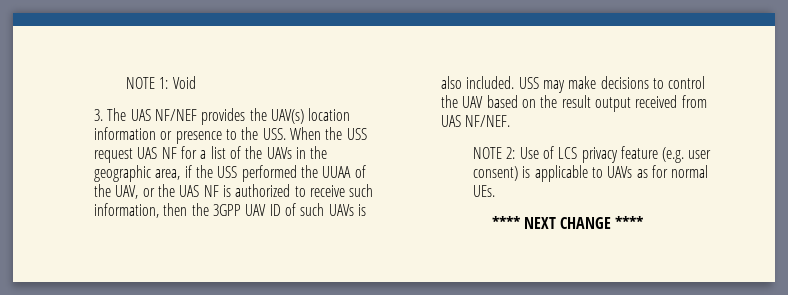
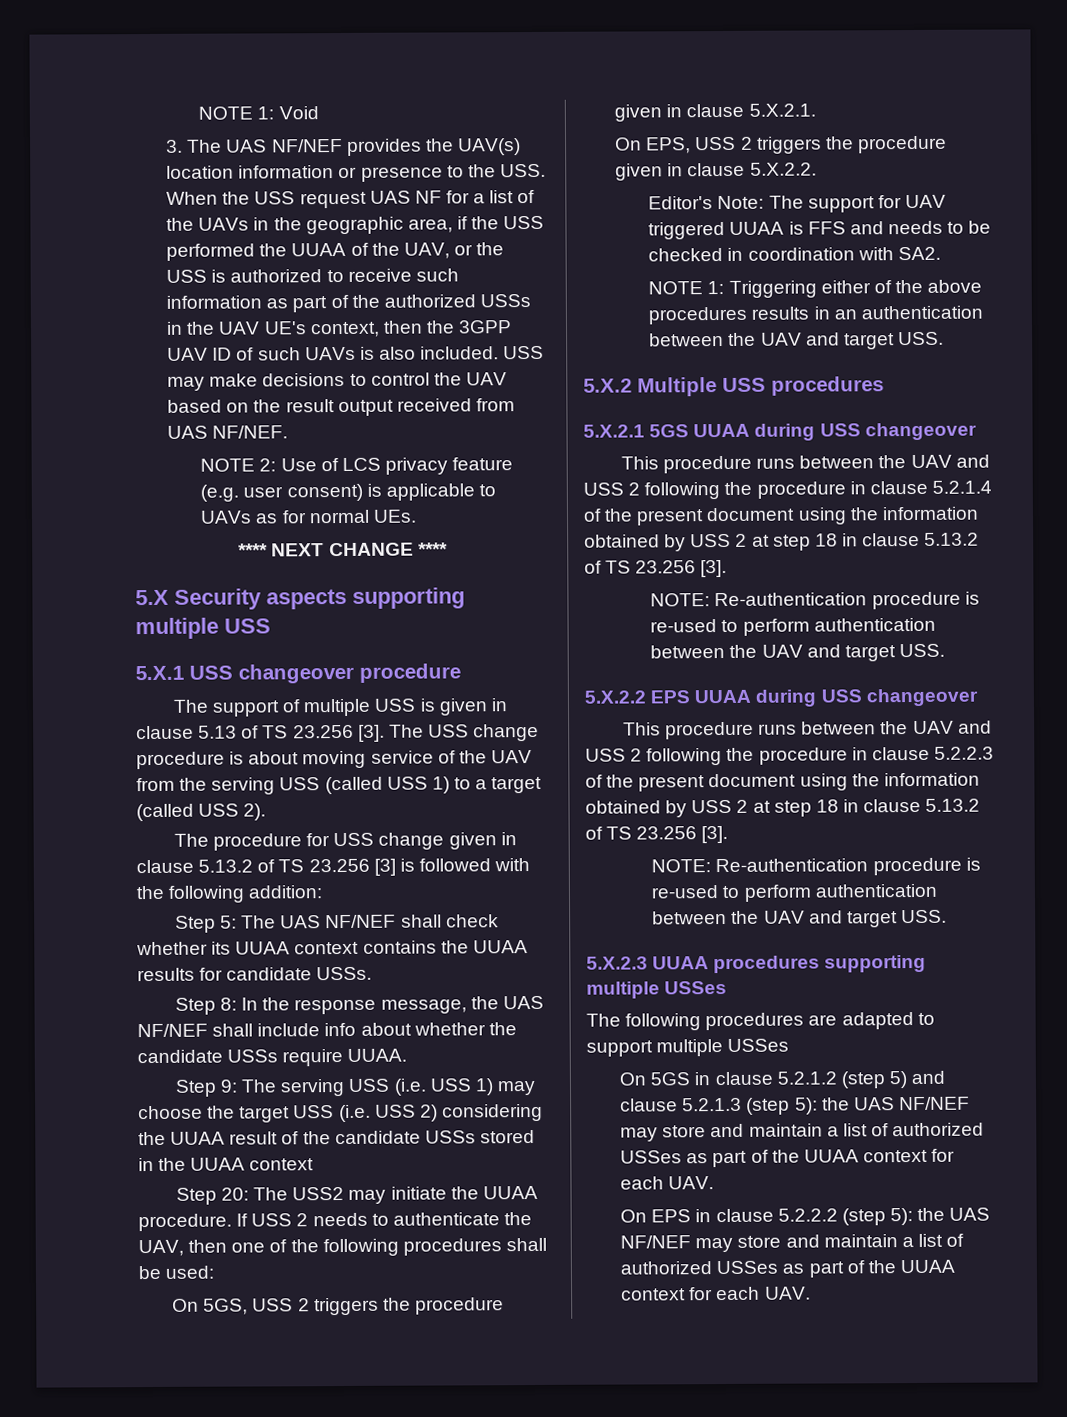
[179,185,219,197] UAS NF -> [166,269,208,283] USS
[93,203,159,218] information, -> [166,294,531,313] [166,321,380,338] information as part of the authorized USSs in the UAV UE's context,
(645, 222) none -> [135,587,465,610] [135,617,271,640] [135,663,461,684] [172,698,508,717] [136,723,540,742] [136,750,532,770] [136,776,543,795] [136,803,267,822] [173,832,517,851] [136,858,531,876] [136,885,323,903] [174,914,499,933] [136,940,528,956] [137,966,373,982] [174,995,544,1015] [137,1022,517,1038] [137,1048,408,1067] [174,1078,536,1097] [138,1103,543,1123] [138,1130,535,1146] [138,1157,315,1172] [175,1185,538,1205] [138,1212,532,1232] [138,1237,547,1257] [138,1265,215,1280] [172,1297,504,1316] [614,103,816,122] [615,135,947,154] [615,162,817,181] [648,194,947,213] [648,220,992,240] [648,246,941,262] [648,279,983,298] [648,305,983,325] [649,331,945,350] [583,376,884,397] [583,422,977,441] [620,454,990,474] [583,480,992,500] [583,506,979,526] [584,532,980,552] [584,559,728,578] [650,591,980,610] [650,617,936,636] [650,643,946,662] [584,688,978,707] [622,720,992,740] [585,746,994,766] [585,772,980,792] [585,798,981,818] [585,825,729,844] [651,857,981,876] [651,883,937,902] [652,909,948,928] [586,954,927,974] [586,980,728,999] [586,1012,935,1031] [586,1038,790,1057] [619,1070,946,1089] [620,1096,970,1115] [620,1122,985,1142] [620,1148,956,1168] [620,1176,715,1190] [620,1207,991,1226] [620,1233,965,1253] [620,1259,955,1278] [621,1286,811,1301] // 5.X Security aspects supporting multiple USS // 5.X.1 USS changeover procedure // The support of multiple USS is given in clause 5.13 of TS 23.256 [3]. The USS change procedure is about moving service of the UAV from the serving USS (called USS 1) to a target (called USS 2). // The procedure for USS change given in clause 5.13.2 of TS 23.256 [3] is followed with the following addition: // Step 5: The UAS NF/NEF shall check whether its UUAA context contains the UUAA results for candidate USSs. // Step 8: In the response message, the UAS NF/NEF shall include info about whether the candidate USSs require UUAA. // Step 9: The serving USS (i.e. USS 1) may choose the target USS (i.e. USS 2) considering the UUAA result of the candidate USSs stored in the UUAA context // Step 20: The USS2 may initiate the UUAA procedure. If USS 2 needs to authenticate the UAV, then one of the following procedures shall be used: // On 5GS, USS 2 triggers the procedure given in clause 5.X.2.1. // On EPS, USS 2 triggers the procedure given in clause 5.X.2.2. // Editor's Note: The support for UAV triggered UUAA is FFS and needs to be checked in coordination with SA2. // NOTE 1: Triggering either of the above procedures results in an authentication between the UAV and target USS. // 5.X.2 Multiple USS procedures // 5.X.2.1 5GS UUAA during USS changeover // This procedure runs between the UAV and USS 2 following the procedure in clause 5.2.1.4 of the present document using the information obtained by USS 2 at step 18 in clause 5.13.2 of TS 23.256 [3]. // NOTE: Re-authentication procedure is re-used to perform authentication between the UAV and target USS. // 5.X.2.2 EPS UUAA during USS changeover // This procedure runs between the UAV and USS 2 following the procedure in clause 5.2.2.3 of the present document using the information obtained by USS 2 at step 18 in clause 5.13.2 of TS 23.256 [3]. // NOTE: Re-authentication procedure is re-used to perform authentication between the UAV and target USS. // 5.X.2.3 UUAA procedures supporting multiple USSes // The following procedures are adapted to support multiple USSes // On 5GS in clause 5.2.1.2 (step 5) and clause 5.2.1.3 (step 5): the UAS NF/NEF may store and maintain a list of authorized USSes as part of the UUAA context for each UAV. // On EPS in clause 5.2.2.2 (step 5): the UAS NF/NEF may store and maintain a list of authorized USSes as part of the UUAA context for each UAV.

